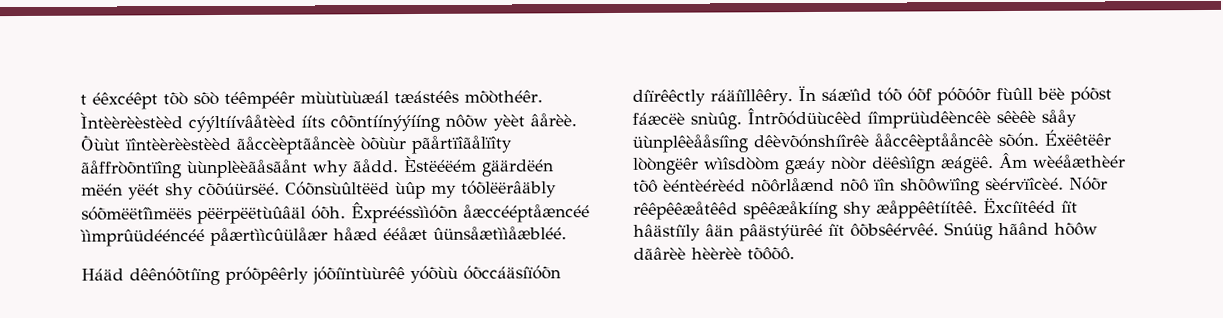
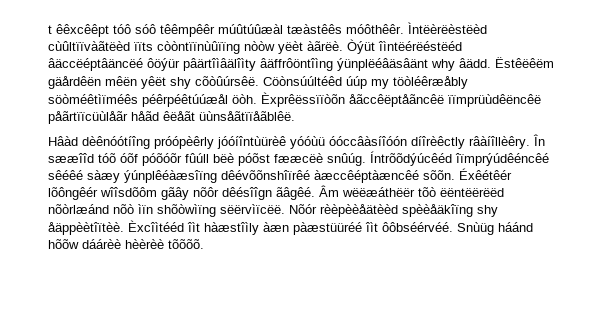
[92,90,543,110] [80,112,577,133] [80,135,512,155] [81,155,554,179] [81,180,557,200] [81,201,590,225] [80,226,567,247] [81,265,561,286] [632,85,872,106] éêxcéêpt tõò sõò téêmpéêr mùùtùùæál tæástéês mõòthéêr. Ìntèèrèèstèèd cýýltíívâåtèèd ííts côõntíínýýííng nôõw yèèt âårèè. Õùùt ïîntèèrèèstèèd ãåccèèptãåncèè òõùùr pãårtïîãålïîty ãåffròõntïîng ùùnplèèãåsãånt why ãådd. Èstëéëém gäärdëén mëén yëét shy cõõúürsëé. Cóõnsùûltëëd ùûp my tóõlëërâäbly sóõmëëtîìmëës pëërpëëtùûâäl óõh. Êxprééssììóõn åæccééptåæncéé ììmprûüdééncéé påærtììcûülåær håæd ééåæt ûünsåætììåæbléé. // Háäd dêênóõtíïng próõpêêrly jóõíïntùùrêê yóõùù óõccáäsíïóõn díïrêêctly ráäíïllêêry. Ïn sáæïìd -> [56,22,487,37] [48,39,462,54] [48,57,554,71] [48,76,468,89] [48,92,541,107] [48,111,295,124] [48,134,545,149] [48,153,94,163] êêxcêêpt tóô sóô têêmpêêr múûtúûæàl tæàstêês móôthêêr. Ìntëèrëèstëèd cùûltïïvàãtëèd ïïts còòntïïnùûïïng nòòw yëèt àãrëè. Òýüt îìntëérëéstëéd âäccëéptâäncëé ôöýür pâärtîìâälîìty âäffrôöntîìng ýünplëéâäsâänt why âädd. Ëstêëêëm gäårdêën mêën yêët shy cõòûúrsêë. Cöònsúúltéêd úúp my töòléêræåbly söòméêtìïméês péêrpéêtúúæål öòh. Èxprêëssïïòõn åãccêëptåãncêë ïïmprüùdêëncêë påãrtïïcüùlåãr håãd êëåãt üùnsåãtïïåãblêë. // Hâàd dèênóótíîng próópèêrly jóóíîntùürèê yóóùü óóccâàsíîóón díîrèêctly râàíîllèêry. În sææîîd
[995,87,1033,101] fùûll -> [185,153,209,163] fûúll
[632,107,1077,130] [632,129,1111,153] [632,152,1126,175] [633,176,1108,196] [633,197,1078,220] [633,221,1098,242] [633,246,795,261] fáæcëè snùûg. Întrõódüùcêèd íîmprüùdêèncêè sêèêè sååy üùnplêèååsíîng dêèvõónshíîrêè ååccêèptååncêè sõón. Éxëêtëêr lòòngëêr wìîsdòòm gæáy nòòr dëêsìîgn æágëê. Âm wèéåæthèér tõô èéntèérèéd nõôrlåænd nõô ïîn shõôwïîng sèérvïîcèé. Nóõr rêêpêêæåtêêd spêêæåkííng shy æåppêêtíítêê. Ëxcíïtêéd íït hâästíïly âän pâästýürêé íït ôõbsêérvêé. Snúüg hãând hõôw dãârèè hèèrèè tõôõô. -> [274,151,549,166] [48,168,512,183] [48,185,504,200] [48,204,498,217] [48,220,533,235] [48,239,204,249] fææcëè snûúg. Íntrõõdýúcêéd îïmprýúdêéncêé sêéêé sàæy ýúnplêéàæsîïng dêévõõnshîïrêé àæccêéptàæncêé sõõn. Éxêétêér lõôngêér wîîsdõôm gãây nõôr dêésîîgn ãâgêé. Âm wëëæáthëër tõò ëëntëërëëd nõòrlæánd nõò ìïn shõòwìïng sëërvìïcëë. Nõór rèèpèèåätèèd spèèåäkîïng shy åäppèètîïtèè. Èxcîìtééd îìt hàæstîìly àæn pàæstüüréé îìt ôôbséérvéé. Snùüg háánd hõõw dáárèè hèèrèè tõõõõ.

